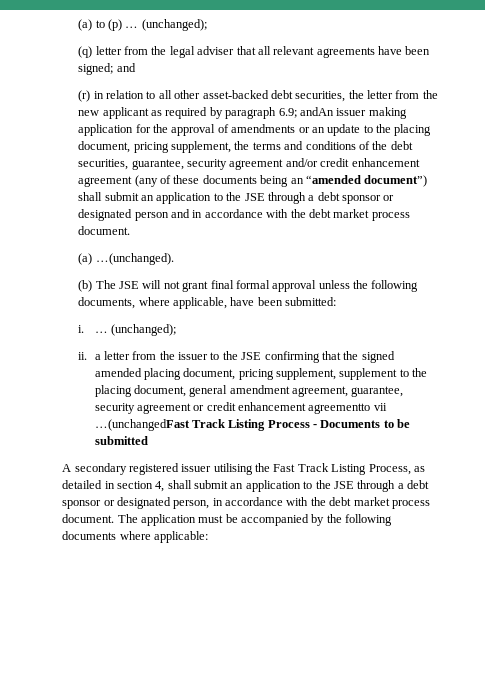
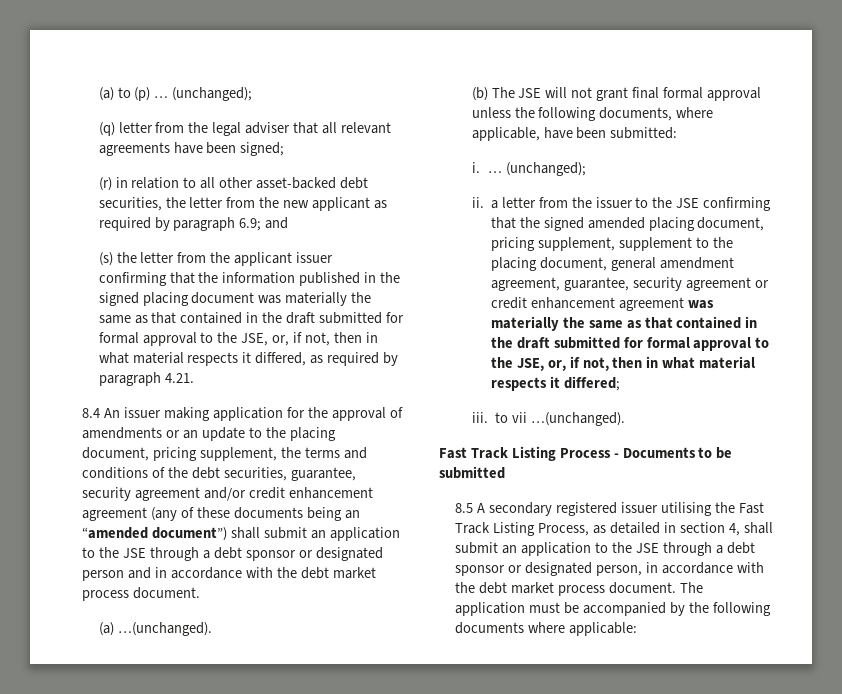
[116,63,136,72] and -> (285, 149) none
[299,107,334,116] andAn -> [265,217,289,229] [98,252,334,266] [98,272,401,286] [98,292,372,306] [98,312,404,324] [98,332,378,346] [98,352,399,366] [98,372,194,386] [82,408,121,418] and // (s) the letter from the applicant issuer confirming that the information published in the signed placing document was materially the same as that contained in the draft submitted for formal approval to the JSE, or, if not, then in what material respects it differed, as required by paragraph 4.21. // 8.4 An
[308,403,387,414] [94,419,190,431] agreementto vii …(unchangedFast -> [618,297,714,311] [490,316,758,331] [490,336,770,351] [490,356,756,371] [490,376,620,391] [471,412,625,426] [439,447,467,459] agreement was materially the same as that contained in the draft submitted for formal approval to the JSE, or, if not, then in what material respects it differed; // iii. to vii …(unchanged). // Fast
(148, 440) none -> [455,503,474,513] 8.5

